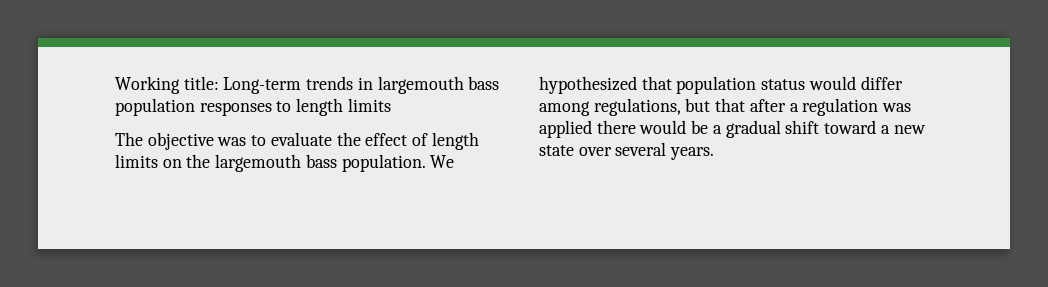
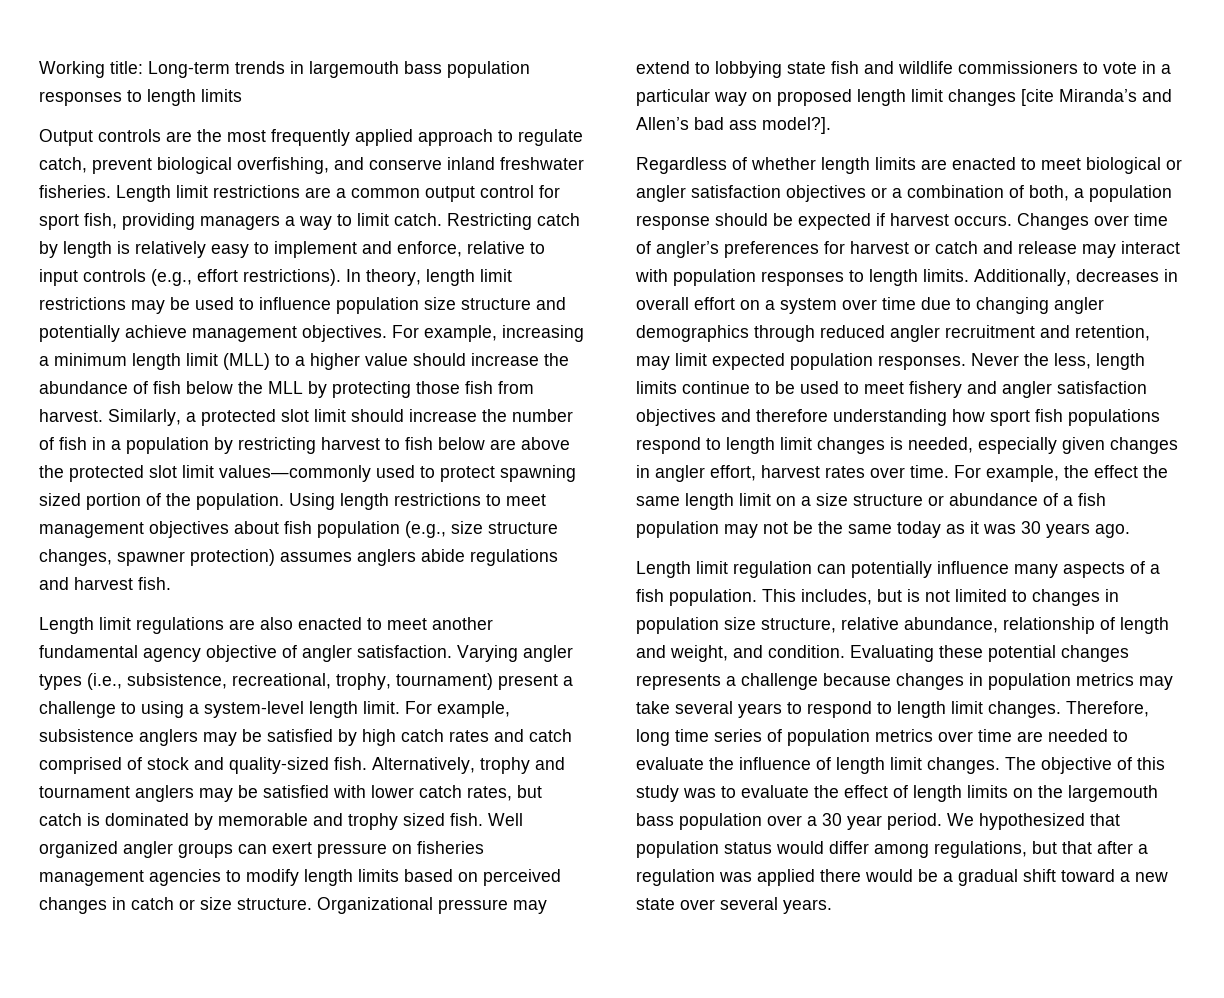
[115,132,214,150] The objective -> [39,129,583,146] [39,157,584,174] [39,185,560,202] [39,213,580,230] [39,241,545,258] [39,269,512,286] [39,297,566,314] [39,325,584,342] [39,353,569,370] [39,381,534,398] [39,409,573,426] [39,437,570,454] [39,465,576,482] [39,493,546,510] [39,521,558,538] [39,549,558,566] [39,577,171,590] [39,617,493,634] [39,645,573,662] [39,673,573,690] [39,701,510,718] [39,729,572,746] [39,757,565,774] [39,785,542,802] [39,813,523,830] [39,841,484,858] [39,869,561,886] [39,897,547,914] [636,61,1171,78] [636,89,1172,106] [636,117,831,134] [636,157,1182,174] [636,185,1172,202] [636,213,1168,230] [636,241,1180,258] [635,269,1178,286] [636,297,1104,314] [636,325,1150,342] [636,353,1145,370] [636,381,1147,398] [636,409,1160,426] [636,437,1178,454] [636,465,1168,482] [636,493,1106,510] [636,521,1130,538] [636,561,1160,578] [636,589,1119,606] [636,617,1169,634] [636,645,1129,662] [636,673,1173,690] [636,701,1149,718] [636,729,1128,746] [636,757,1165,774] [636,785,679,802] Output controls are the most frequently applied approach to regulate catch, prevent biological overfishing, and conserve inland freshwater fisheries. Length limit restrictions are a common output control for sport fish, providing managers a way to limit catch. Restricting catch by length is relatively easy to implement and enforce, relative to input controls (e.g., effort restrictions). In theory, length limit restrictions may be used to influence population size structure and potentially achieve management objectives. For example, increasing a minimum length limit (MLL) to a higher value should increase the abundance of fish below the MLL by protecting those fish from harvest. Similarly, a protected slot limit should increase the number of fish in a population by restricting harvest to fish below are above the protected slot limit values—commonly used to protect spawning sized portion of the population. Using length restrictions to meet management objectives about fish population (e.g., size structure changes, spawner protection) assumes anglers abide regulations and harvest fish. // Length limit regulations are also enacted to meet another fundamental agency objective of angler satisfaction. Varying angler types (i.e., subsistence, recreational, trophy, tournament) present a challenge to using a system-level length limit. For example, subsistence anglers may be satisfied by high catch rates and catch comprised of stock and quality-sized fish. Alternatively, trophy and tournament anglers may be satisfied with lower catch rates, but catch is dominated by memorable and trophy sized fish. Well organized angler groups can exert pressure on fisheries management agencies to modify length limits based on perceived changes in catch or size structure. Organizational pressure may extend to lobbying state fish and wildlife commissioners to vote in a particular way on proposed length limit changes [cite Miranda’s and Allen’s bad ass model?]. // Regardless of whether length limits are enacted to meet biological or angler satisfaction objectives or a combination of both, a population response should be expected if harvest occurs. Changes over time of angler’s preferences for harvest or catch and release may interact with population responses to length limits. Additionally, decreases in overall effort on a system over time due to changing angler demographics through reduced angler recruitment and retention, may limit expected population responses. Never the less, length limits continue to be used to meet fishery and angler satisfaction objectives and therefore understanding how sport fish populations respond to length limit changes is needed, especially given changes in angler effort, harvest rates over time. For example, the effect the same length limit on a size structure or abundance of a fish population may not be the same today as it was 30 years ago. // Length limit regulation can potentially influence many aspects of a fish population. This includes, but is not limited to changes in population size structure, relative abundance, relationship of length and weight, and condition. Evaluating these potential changes represents a challenge because changes in population metrics may take several years to respond to length limit changes. Therefore, long time series of population metrics over time are needed to evaluate the influence of length limit changes. The objective of this study
[341,154,426,172] population. -> [679,813,942,830] population over a 30 year period.

